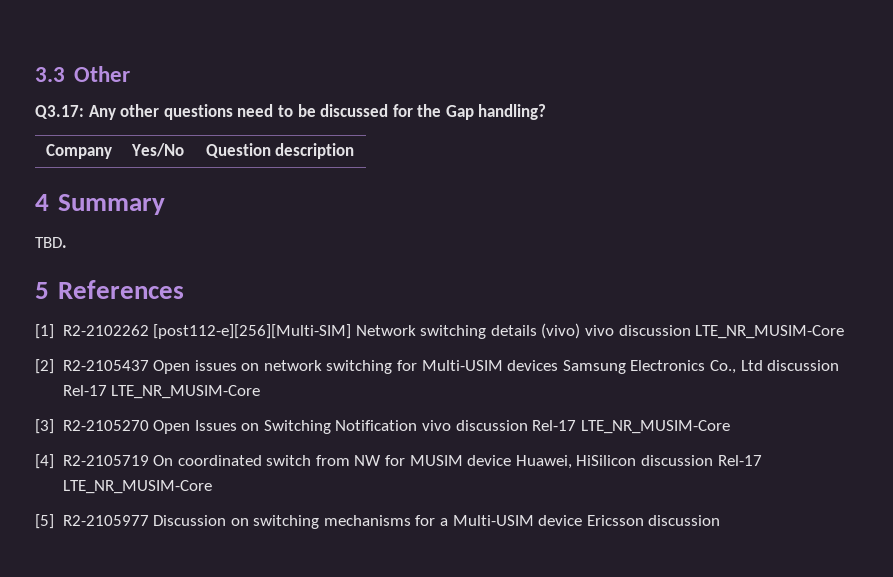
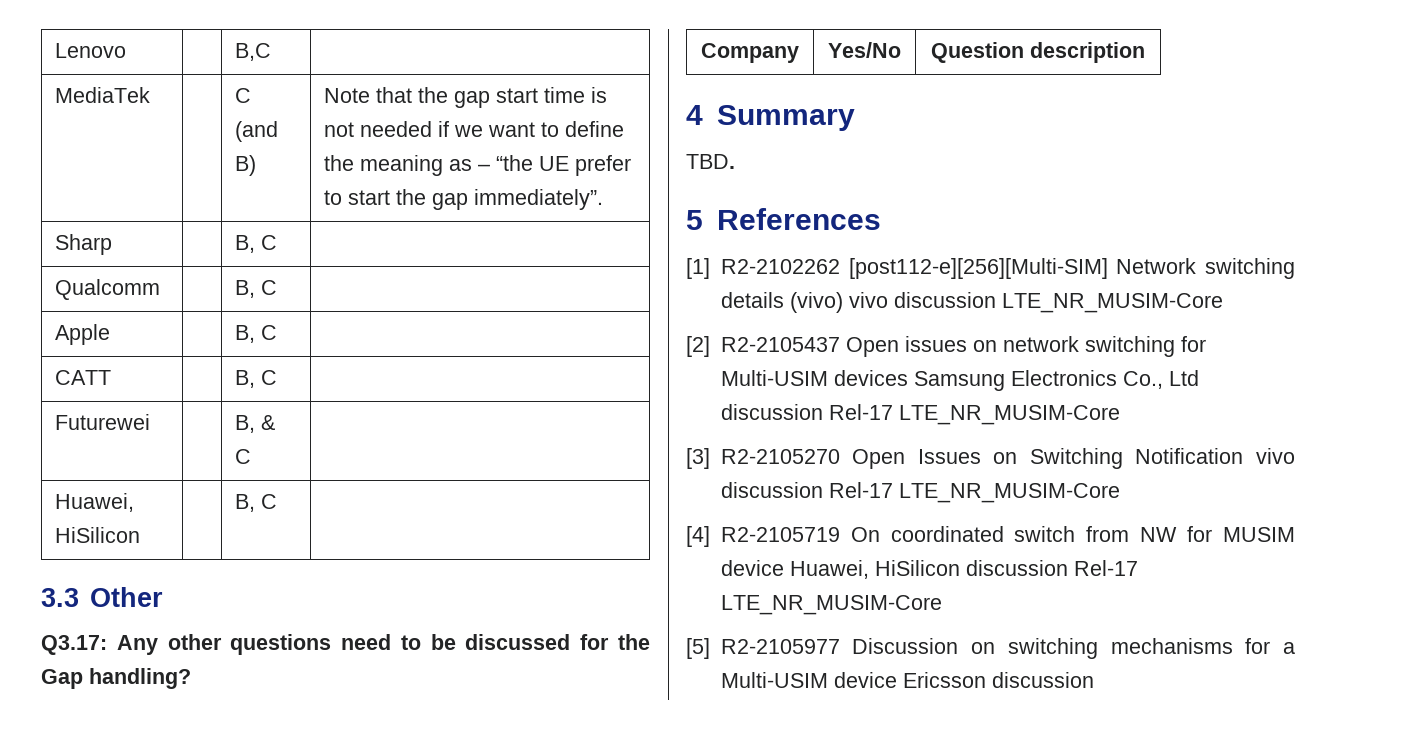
(35, 74) none -> [55,43,127,58] [235,43,272,61] [55,87,151,103] [235,88,252,103] [235,121,279,142] [235,155,257,176] [324,87,608,108] [324,121,625,137] [324,155,632,176] [324,189,604,210] [55,234,113,255] [235,235,278,253] [55,279,161,300] [235,280,278,298] [55,324,111,345] [235,325,278,343] [55,370,112,385] [235,370,278,388] [55,414,151,430] [235,415,276,433] [235,449,252,464] [55,493,135,512] [55,527,141,543] [235,494,278,512] Lenovo | | B,C | // MediaTek | | C (and B) | Note that the gap start time is not needed if we want to define the meaning as – “the UE prefer to start the gap immediately”. // Sharp | | B, C | // Qualcomm | | B, C | // Apple | | B, C | // CATT | | B, C | // Futurewei | | B, & C | // Huawei, HiSilicon | | B, C | //

